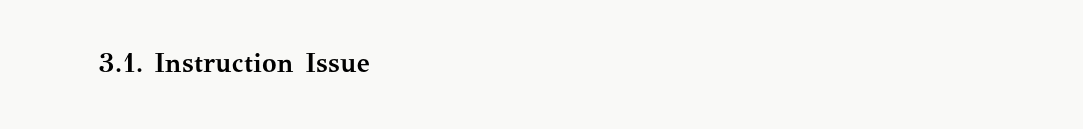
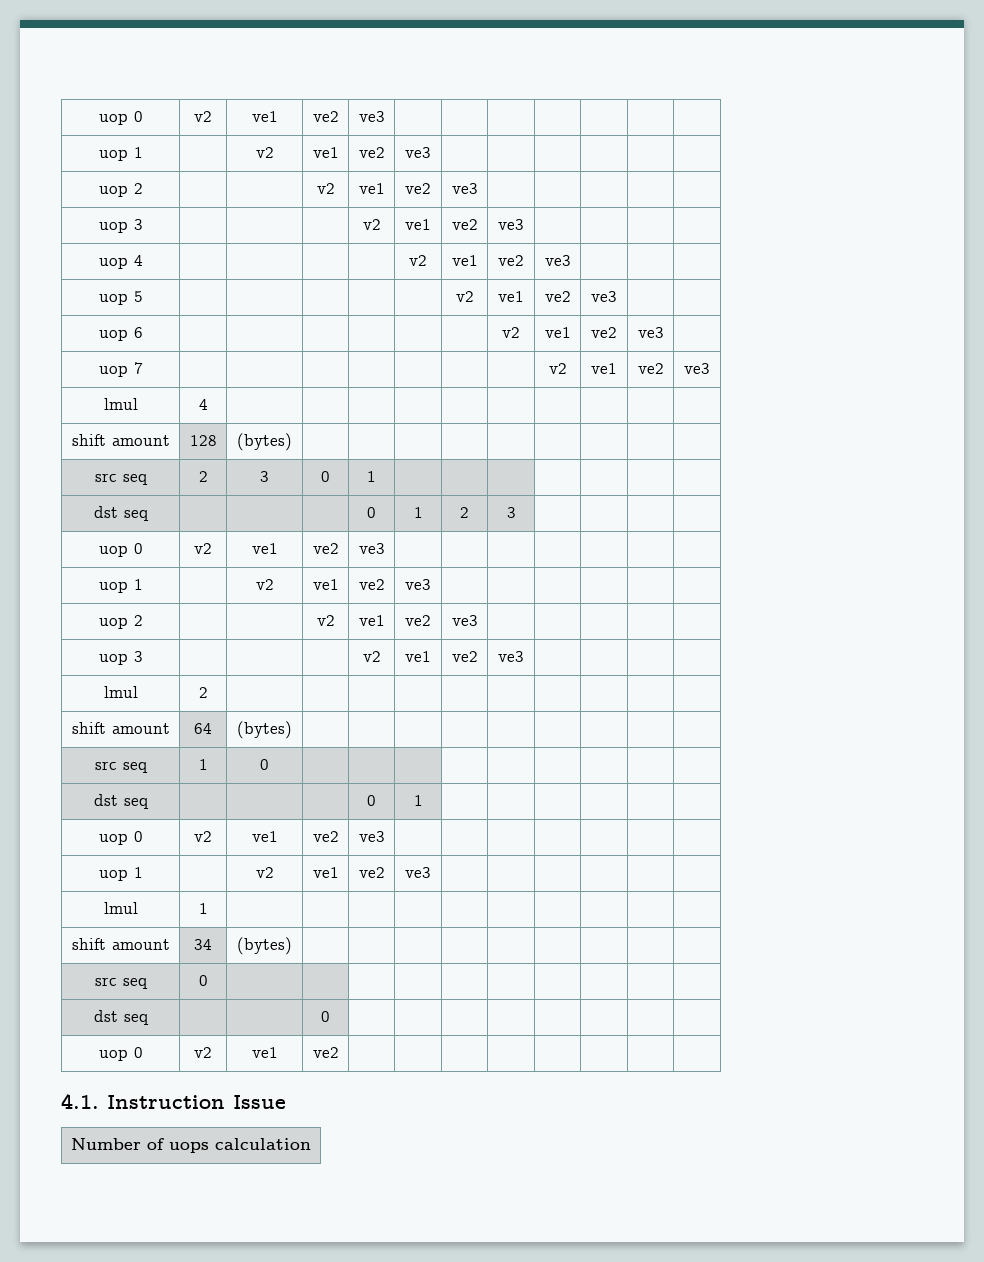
[98,53,370,73] 3.1. Instruction Issue -> [98,111,143,125] [194,111,212,122] [251,111,278,122] [312,111,339,122] [358,111,385,122] [98,147,143,161] [255,147,274,158] [312,147,339,158] [358,147,385,158] [405,147,431,158] [98,183,143,197] [316,183,335,194] [358,183,385,194] [405,183,431,194] [451,183,478,194] [98,219,143,233] [362,219,381,230] [405,219,431,230] [451,219,478,230] [498,219,524,230] [98,255,143,269] [409,255,427,266] [451,255,478,266] [498,255,524,266] [544,255,571,266] [98,291,143,305] [455,291,474,302] [498,291,524,302] [544,291,571,302] [591,291,617,302] [98,327,143,341] [502,327,520,338] [544,327,571,338] [591,327,617,338] [637,327,664,338] [98,362,143,377] [548,363,567,374] [591,363,617,374] [637,363,664,374] [684,363,710,374] [103,398,138,410] [198,399,208,410] [71,434,170,446] [189,435,217,446] [237,433,292,451] [94,473,148,485] [198,471,208,482] [260,471,269,482] [321,471,330,482] [367,471,376,482] [93,506,149,521] [367,507,376,518] [413,507,423,518] [460,507,469,518] [506,507,516,518] [98,543,143,557] [194,543,212,554] [251,543,278,554] [312,543,339,554] [358,543,385,554] [98,579,143,593] [255,579,274,590] [312,579,339,590] [358,579,385,590] [405,579,431,590] [98,615,143,629] [316,615,335,626] [358,615,385,626] [405,615,431,626] [451,615,478,626] [98,651,143,665] [362,651,381,662] [405,651,431,662] [451,651,478,662] [498,651,524,662] [103,686,138,698] [198,687,208,698] [71,722,170,734] [194,723,212,734] [237,721,292,739] [94,761,148,773] [198,759,208,770] [260,759,269,770] [93,794,149,809] [367,795,376,806] [413,795,423,806] [98,831,143,845] [194,831,212,842] [251,831,278,842] [312,831,339,842] [358,831,385,842] [98,867,143,881] [255,867,274,878] [312,867,339,878] [358,867,385,878] [405,867,431,878] [103,902,138,914] [198,903,208,914] [71,938,170,950] [194,939,212,950] [237,937,292,955] [94,977,148,989] [198,975,208,986] [93,1010,149,1025] [321,1011,330,1022] [98,1047,143,1061] [194,1047,212,1058] [251,1047,278,1058] [312,1047,339,1058] [61,1093,287,1109] [71,1138,311,1153] uop 0 | v2 | ve1 | ve2 | ve3 | | | | | | | // uop 1 | | v2 | ve1 | ve2 | ve3 | | | | | | // uop 2 | | | v2 | ve1 | ve2 | ve3 | | | | | // uop 3 | | | | v2 | ve1 | ve2 | ve3 | | | | // uop 4 | | | | | v2 | ve1 | ve2 | ve3 | | | // uop 5 | | | | | | v2 | ve1 | ve2 | ve3 | | // uop 6 | | | | | | | v2 | ve1 | ve2 | ve3 | // uop 7 | | | | | | | | v2 | ve1 | ve2 | ve3 // lmul | 4 | | | | | | | | | | // shift amount | 128 | (bytes) | | | | | | | | | // src seq | 2 | 3 | 0 | 1 | | | | | | | // dst seq | | | | 0 | 1 | 2 | 3 | | | | // uop 0 | v2 | ve1 | ve2 | ve3 | | | | | | | // uop 1 | | v2 | ve1 | ve2 | ve3 | | | | | | // uop 2 | | | v2 | ve1 | ve2 | ve3 | | | | | // uop 3 | | | | v2 | ve1 | ve2 | ve3 | | | | // lmul | 2 | | | | | | | | | | // shift amount | 64 | (bytes) | | | | | | | | | // src seq | 1 | 0 | | | | | | | | | // dst seq | | | | 0 | 1 | | | | | | // uop 0 | v2 | ve1 | ve2 | ve3 | | | | | | | // uop 1 | | v2 | ve1 | ve2 | ve3 | | | | | | // lmul | 1 | | | | | | | | | | // shift amount | 34 | (bytes) | | | | | | | | | // src seq | 0 | | | | | | | | | | // dst seq | | | 0 | | | | | | | | // uop 0 | v2 | ve1 | ve2 | | | | | | | | // 4.1. Instruction Issue // Number of uops calculation

